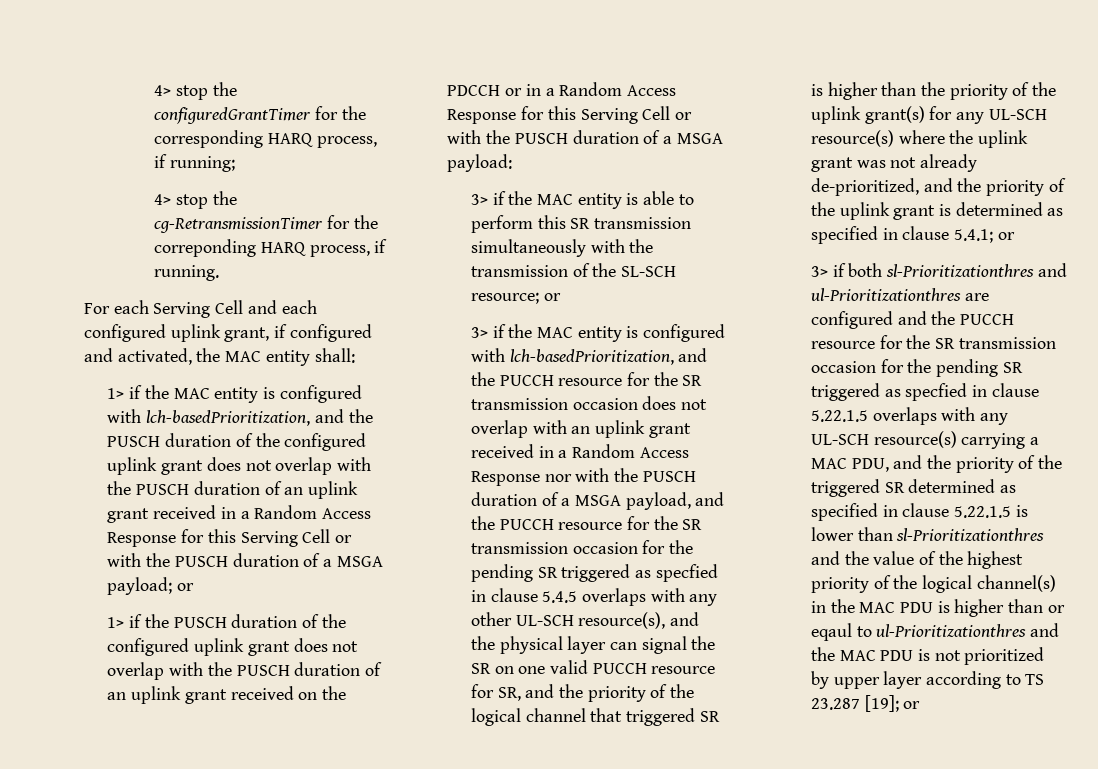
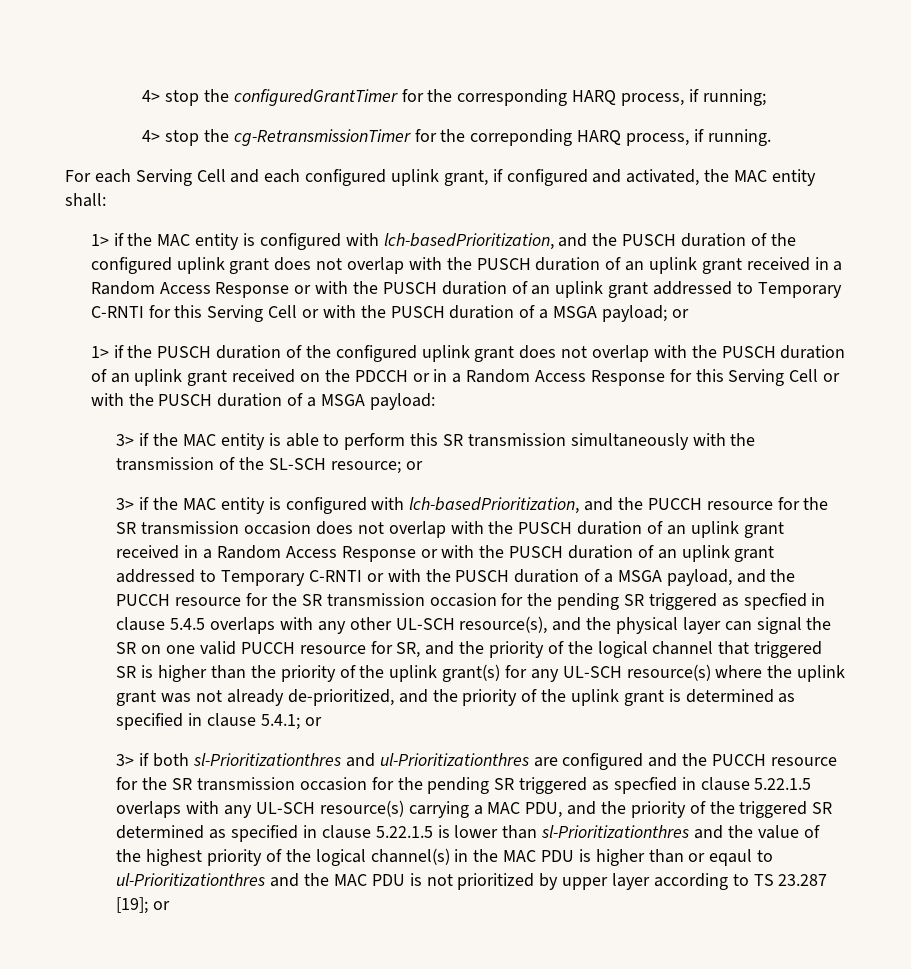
(177, 539) none -> [294,281,842,298] [90,306,144,318] or with the PUSCH duration of an uplink grant addressed to Temporary C-RNTI
[571,420,691,438] [470,444,689,458] [470,471,572,486] an uplink grant received in a Random Access Response nor -> [488,521,784,538] [116,545,775,562] [116,569,384,586] the PUSCH duration of an uplink grant received in a Random Access Response or with the PUSCH duration of an uplink grant addressed to Temporary C-RNTI or

